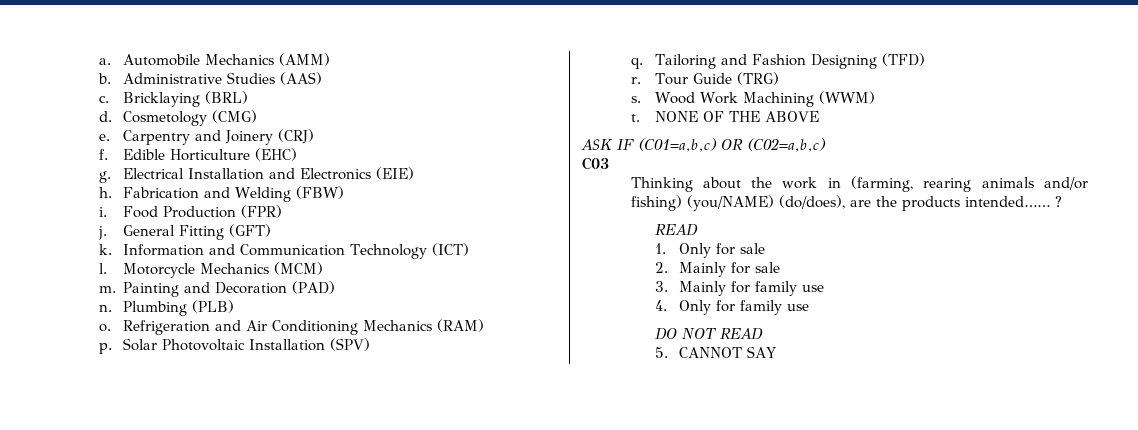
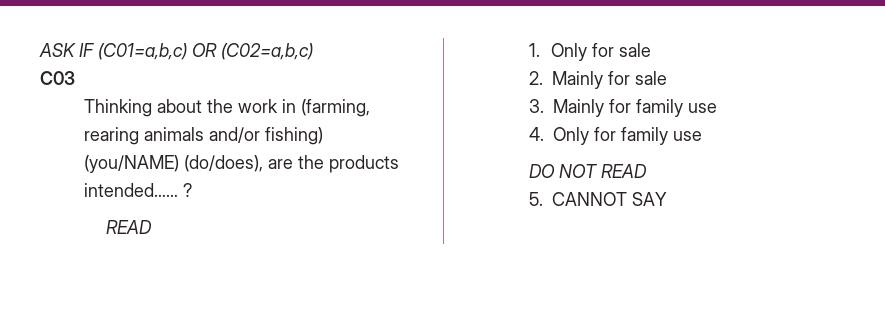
[98,53,330,66] [97,72,322,85] [98,91,248,107] [98,110,257,126] [98,129,314,145] [98,148,297,161] [98,167,414,183] [98,186,344,202] [98,205,282,218] [97,224,271,240] [98,243,469,259] [98,262,323,278] [98,281,336,297] [98,300,234,316] [98,319,484,335] [98,338,370,354] [630,53,925,69] [630,72,779,85] [630,91,875,107] [630,111,819,122] a. Automobile Mechanics (AMM) // b. Administrative Studies (AAS) // c. Bricklaying (BRL) // d. Cosmetology (CMG) // e. Carpentry and Joinery (CRJ) // f. Edible Horticulture (EHC) // g. Electrical Installation and Electronics (EIE) // h. Fabrication and Welding (FBW) // i. Food Production (FPR) // j. General Fitting (GFT) // k. Information and Communication Technology (ICT) // l. Motorcycle Mechanics (MCM) // m. Painting and Decoration (PAD) // n. Plumbing (PLB) // o. Refrigeration and Air Conditioning Mechanics (RAM) // p. Solar Photovoltaic Installation (SPV) // q. Tailoring and Fashion Designing (TFD) // r. Tour Guide (TRG) // s. Wood Work Machining (WWM) // t. NONE OF THE ABOVE // -> (39, 50) none

